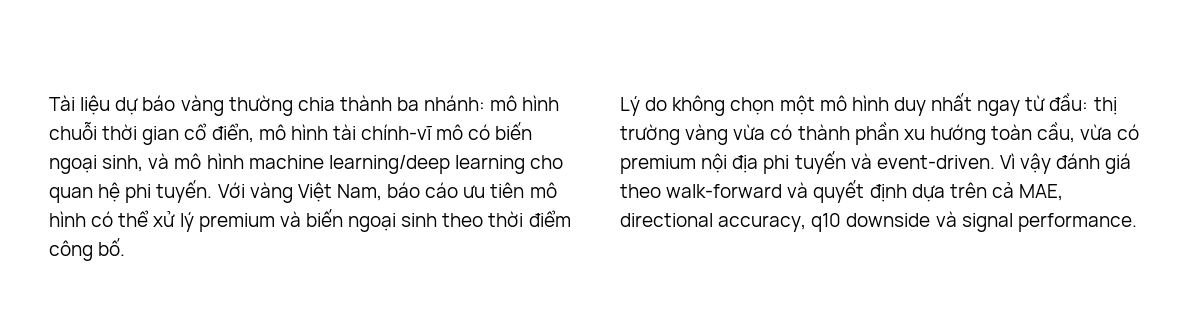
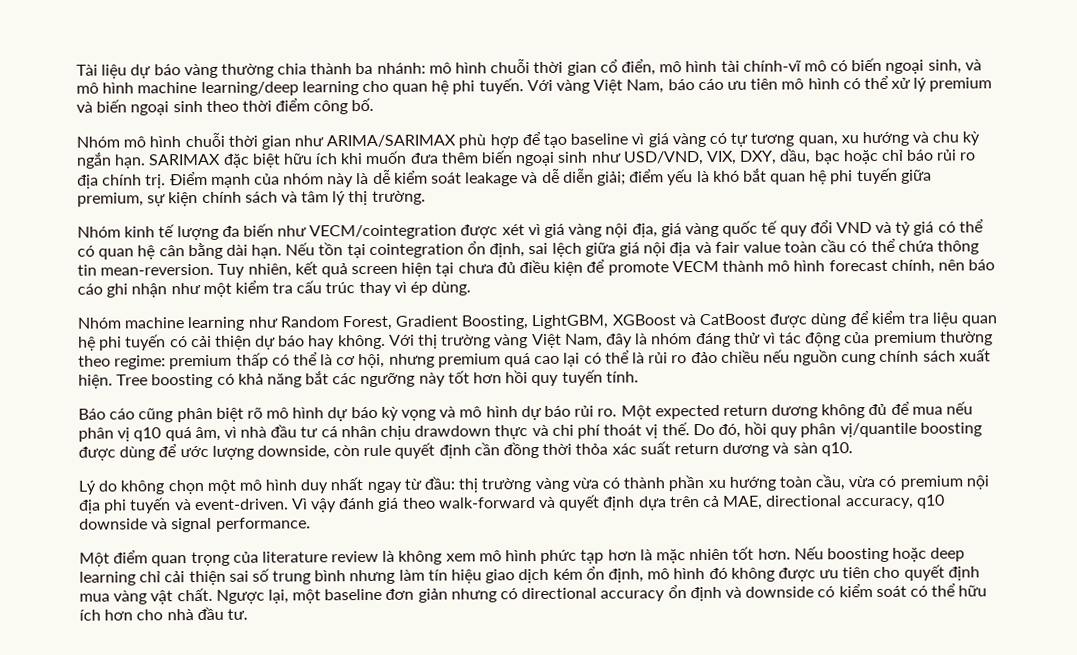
(126, 247) none -> [76,131,981,150] [76,148,977,169] [77,167,932,189] [77,190,426,207] [77,219,984,241] [77,238,979,260] [77,259,996,278] [77,280,472,298] [77,310,999,332] [78,331,993,351] [78,348,991,370] [78,369,639,389] [78,401,973,423] [78,421,982,442] [78,441,853,461] // Nhóm mô hình chuỗi thời gian như ARIMA/SARIMAX phù hợp để tạo baseline vì giá vàng có tự tương quan, xu hướng và chu kỳ ngắn hạn. SARIMAX đặc biệt hữu ích khi muốn đưa thêm biến ngoại sinh như USD/VND, VIX, DXY, dầu, bạc hoặc chỉ báo rủi ro địa chính trị. Điểm mạnh của nhóm này là dễ kiểm soát leakage và dễ diễn giải; điểm yếu là khó bắt quan hệ phi tuyến giữa premium, sự kiện chính sách và tâm lý thị trường. // Nhóm kinh tế lượng đa biến như VECM/cointegration được xét vì giá vàng nội địa, giá vàng quốc tế quy đổi VND và tỷ giá có thể có quan hệ cân bằng dài hạn. Nếu tồn tại cointegration ổn định, sai lệch giữa giá nội địa và fair value toàn cầu có thể chứa thông tin mean-reversion. Tuy nhiên, kết quả screen hiện tại chưa đủ điều kiện để promote VECM thành mô hình forecast chính, nên báo cáo ghi nhận như một kiểm tra cấu trúc thay vì ép dùng. // Nhóm machine learning như Random Forest, Gradient Boosting, LightGBM, XGBoost và CatBoost được dùng để kiểm tra liệu quan hệ phi tuyến có cải thiện dự báo hay không. Với thị trường vàng Việt Nam, đây là nhóm đáng thử vì tác động của premium thường theo regime: premium thấp có thể là cơ hội, nhưng premium quá cao lại có thể là rủi ro đảo chiều nếu nguồn cung chính sách xuất hiện. Tree boosting có khả năng bắt các ngưỡng này tốt hơn hồi quy tuyến tính. // Báo cáo cũng phân biệt rõ mô hình dự báo kỳ vọng và mô hình dự báo rủi ro. Một expected return dương không đủ để mua nếu phân vị q10 quá âm, vì nhà đầu tư cá nhân chịu drawdown thực và chi phí thoát vị thế. Do đó, hồi quy phân vị/quantile boosting được dùng để ước lượng downside, còn rule quyết định cần đồng thời thỏa xác suất return dương và sàn q10.
(1137, 222) none -> [79,546,966,567] [79,564,980,586] [79,583,988,605] [79,606,248,621] // Một điểm quan trọng của literature review là không xem mô hình phức tạp hơn là mặc nhiên tốt hơn. Nếu boosting hoặc deep learning chỉ cải thiện sai số trung bình nhưng làm tín hiệu giao dịch kém ổn định, mô hình đó không được ưu tiên cho quyết định mua vàng vật chất. Ngược lại, một baseline đơn giản nhưng có directional accuracy ổn định và downside có kiểm soát có thể hữu ích hơn cho nhà đầu tư.

